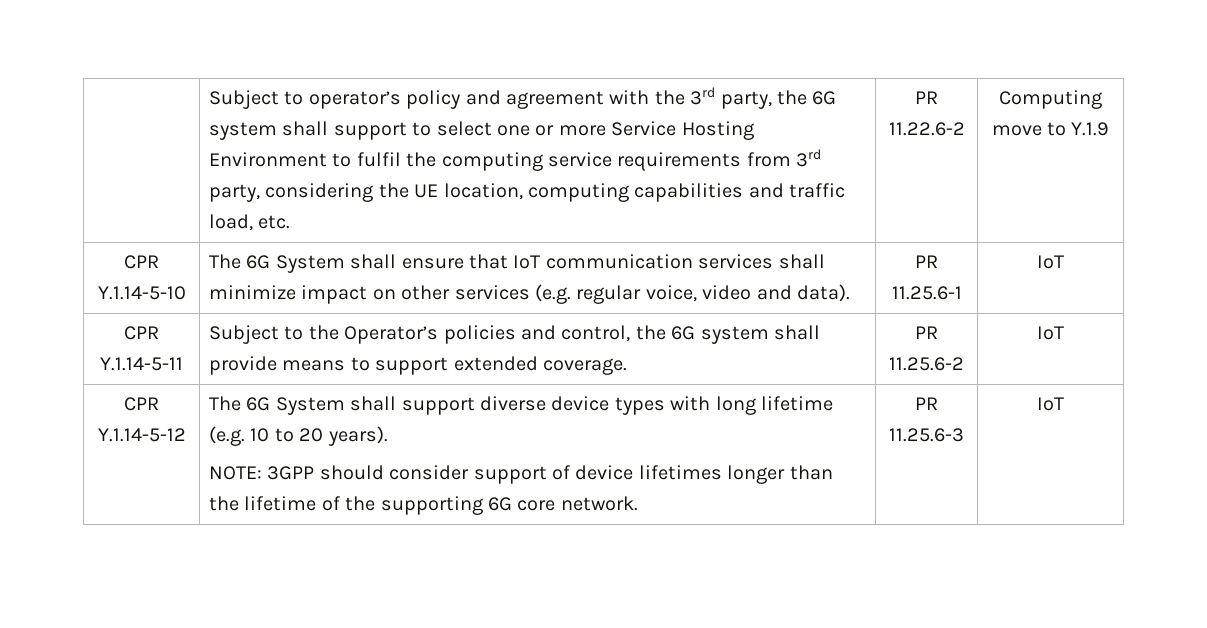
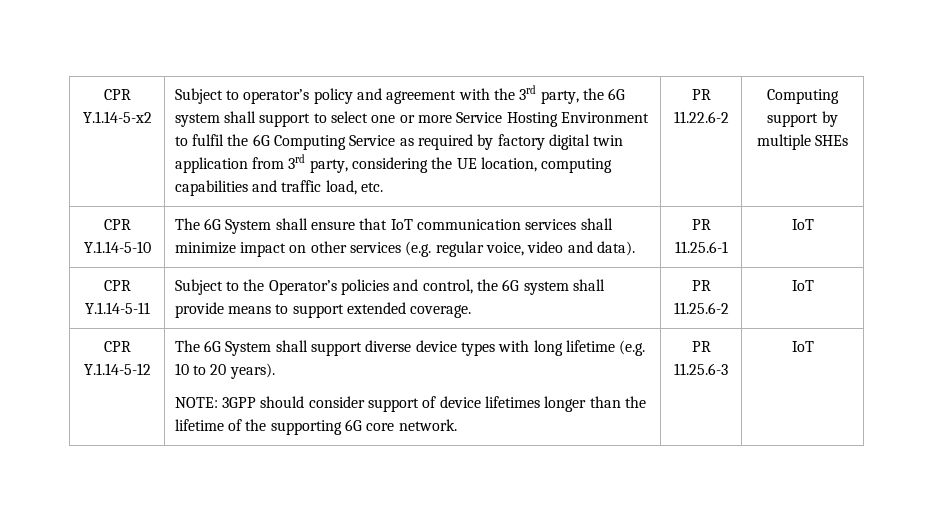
(209, 99) none -> [103,89,131,100] [82,111,152,123] CPR Y.1.14-5-x2
[441,152,742,171] computing service requirements -> [252,134,624,150] [174,157,248,173] 6G Computing Service as required by factory digital twin application
[991,122,1110,136] move to Y.1.9 -> [767,111,838,127] [756,134,849,150] support by multiple SHEs

